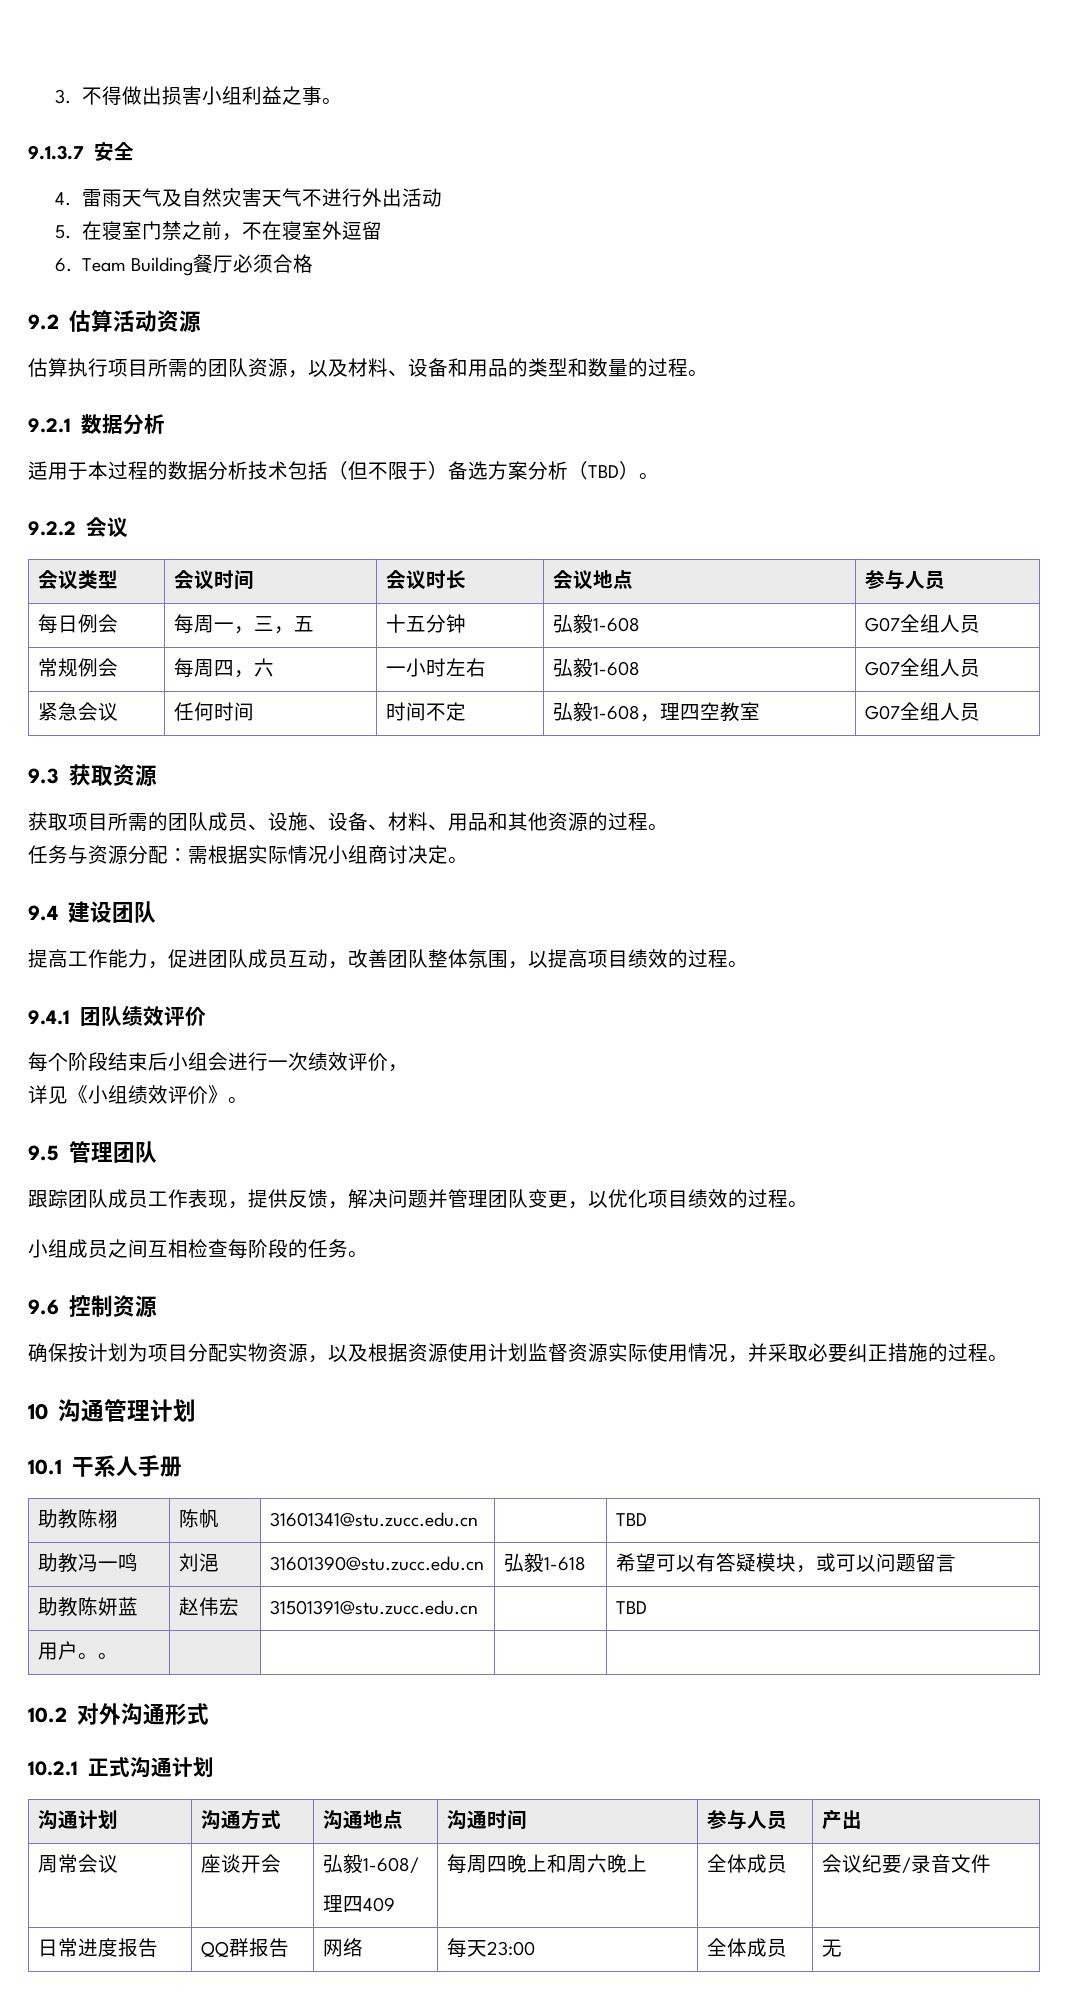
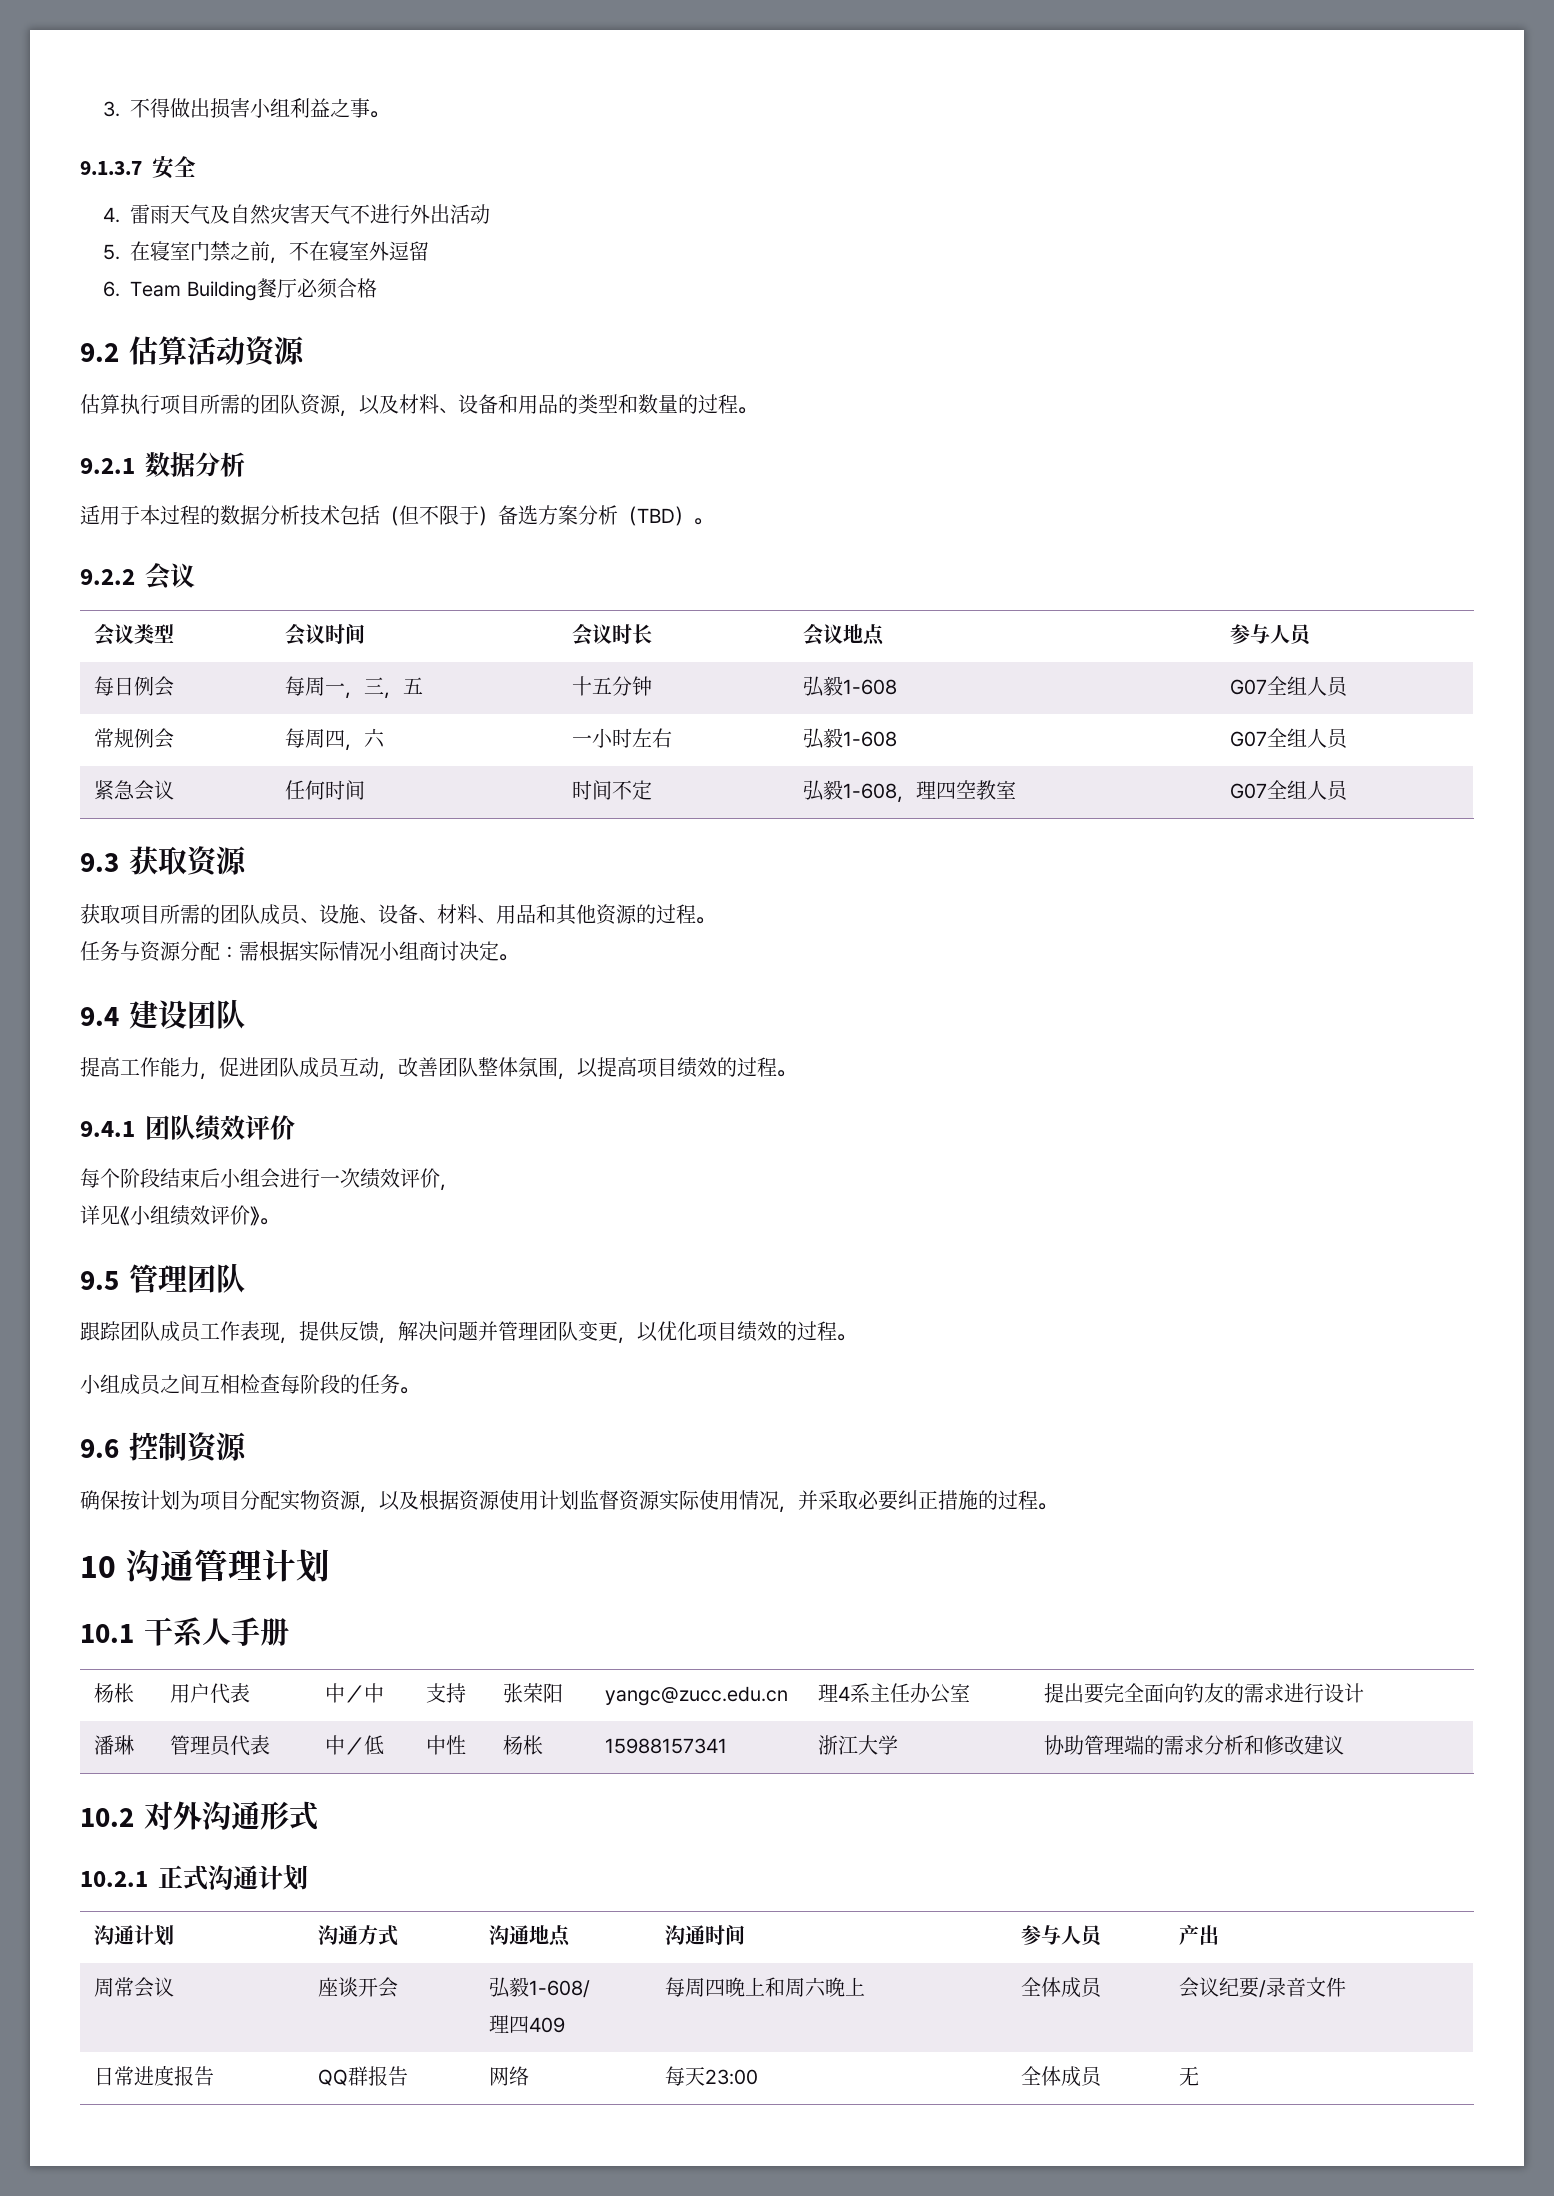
[37,1509,118,1529] [178,1509,219,1528] [269,1512,478,1527] [615,1513,647,1526] [37,1553,138,1573] [178,1553,219,1572] [269,1556,484,1571] [503,1553,586,1573] [615,1553,956,1573] [37,1597,138,1617] [178,1597,239,1616] [269,1600,478,1615] [615,1601,647,1614] [37,1641,118,1660] 助教陈栩 | 陈帆 | 31601341@stu.zucc.edu.cn | | TBD // 助教冯一鸣 | 刘浥 | 31601390@stu.zucc.edu.cn | 弘毅1-618 | 希望可以有答疑模块，或可以问题留言 // 助教陈妍蓝 | 赵伟宏 | 31501391@stu.zucc.edu.cn | | TBD // 用户。。 | | | | -> [94,1683,135,1703] [170,1683,251,1704] [325,1683,385,1703] [426,1683,467,1703] [503,1683,564,1703] [605,1686,789,1706] [818,1683,971,1704] [1044,1683,1365,1704] [94,1735,135,1755] [170,1735,271,1756] [325,1735,385,1755] [426,1735,467,1755] [503,1735,544,1755] [605,1738,728,1754] [818,1735,899,1755] [1044,1735,1345,1755] 杨枨 | 用户代表 | 中／中 | 支持 | 张荣阳 | yangc@zucc.edu.cn | 理4系主任办公室 | 提出要完全面向钓友的需求进行设计 // 潘琳 | 管理员代表 | 中／低 | 中性 | 杨枨 | 15988157341 | 浙江大学 | 协助管理端的需求分析和修改建议

